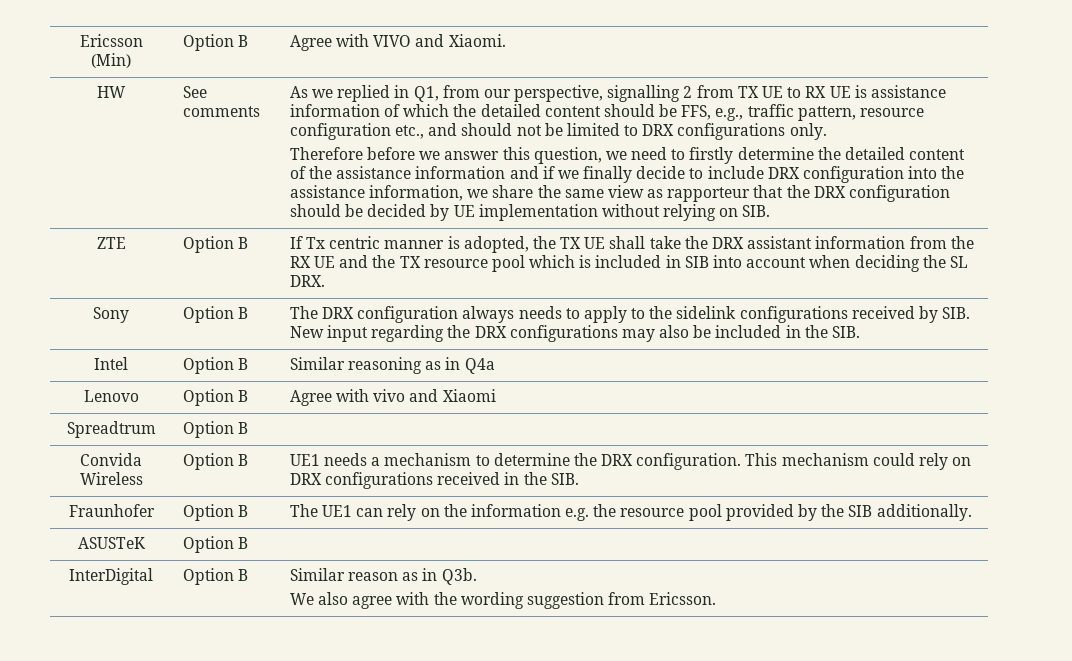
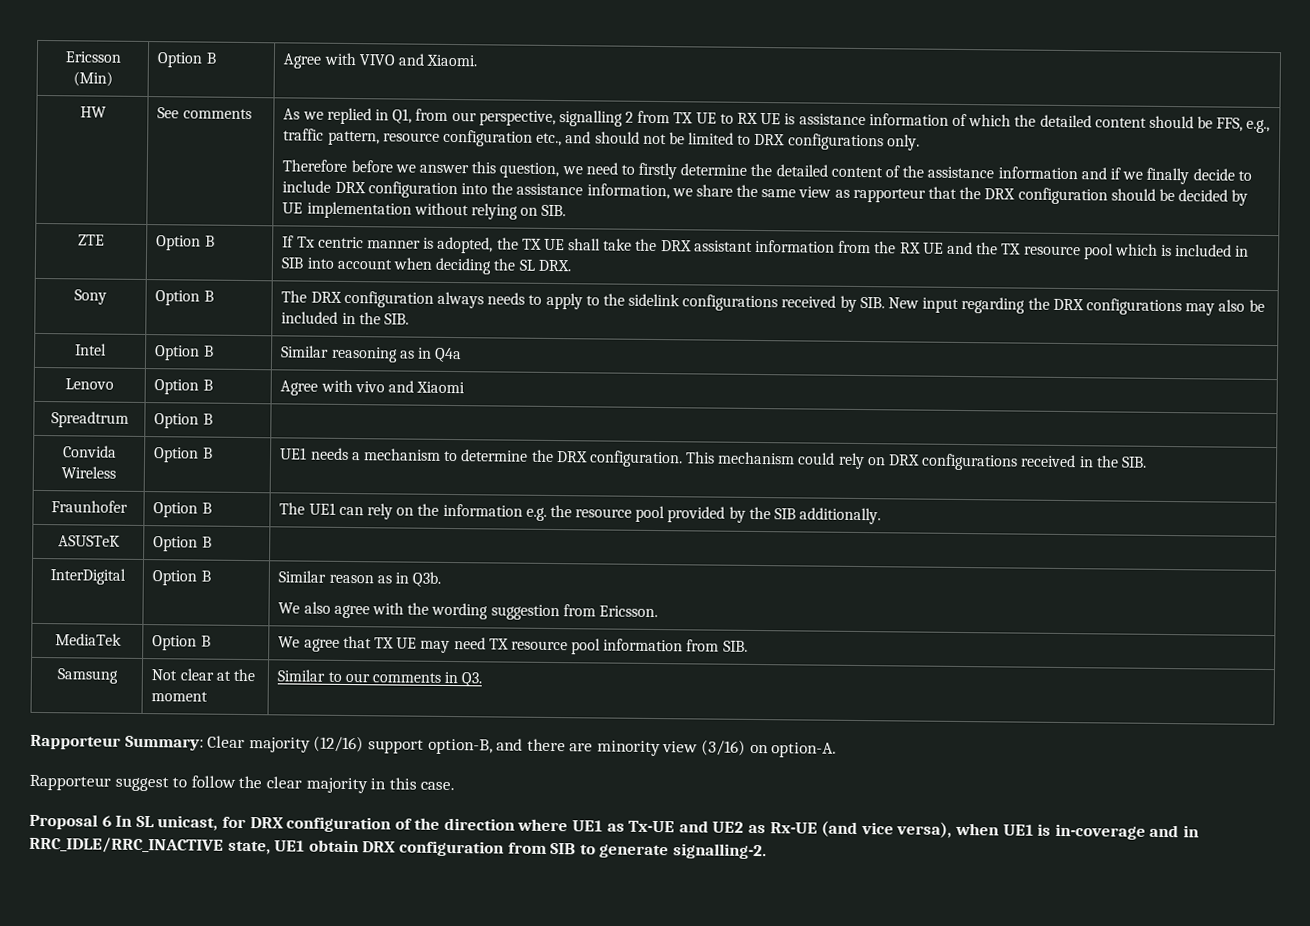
(717, 598) none -> [54,633,122,646] [152,635,211,651] [278,635,748,655] [56,668,118,684] [151,668,255,682] [151,691,209,702] [277,669,483,687] [30,734,838,758] [29,774,456,794] [29,813,1199,840] [29,836,767,860] // MediaTek | Option B | We agree that TX UE may need TX resource pool information from SIB. // Samsung | Not clear at the moment | Similar to our comments in Q3. // Rapporteur Summary: Clear majority (12/16) support option-B, and there are minority view (3/16) on option-A. // Rapporteur suggest to follow the clear majority in this case. // Proposal 6 In SL unicast, for DRX configuration of the direction where UE1 as Tx-UE and UE2 as Rx-UE (and vice versa), when UE1 is in-coverage and in RRC_IDLE/RRC_INACTIVE state, UE1 obtain DRX configuration from SIB to generate signalling-2.

